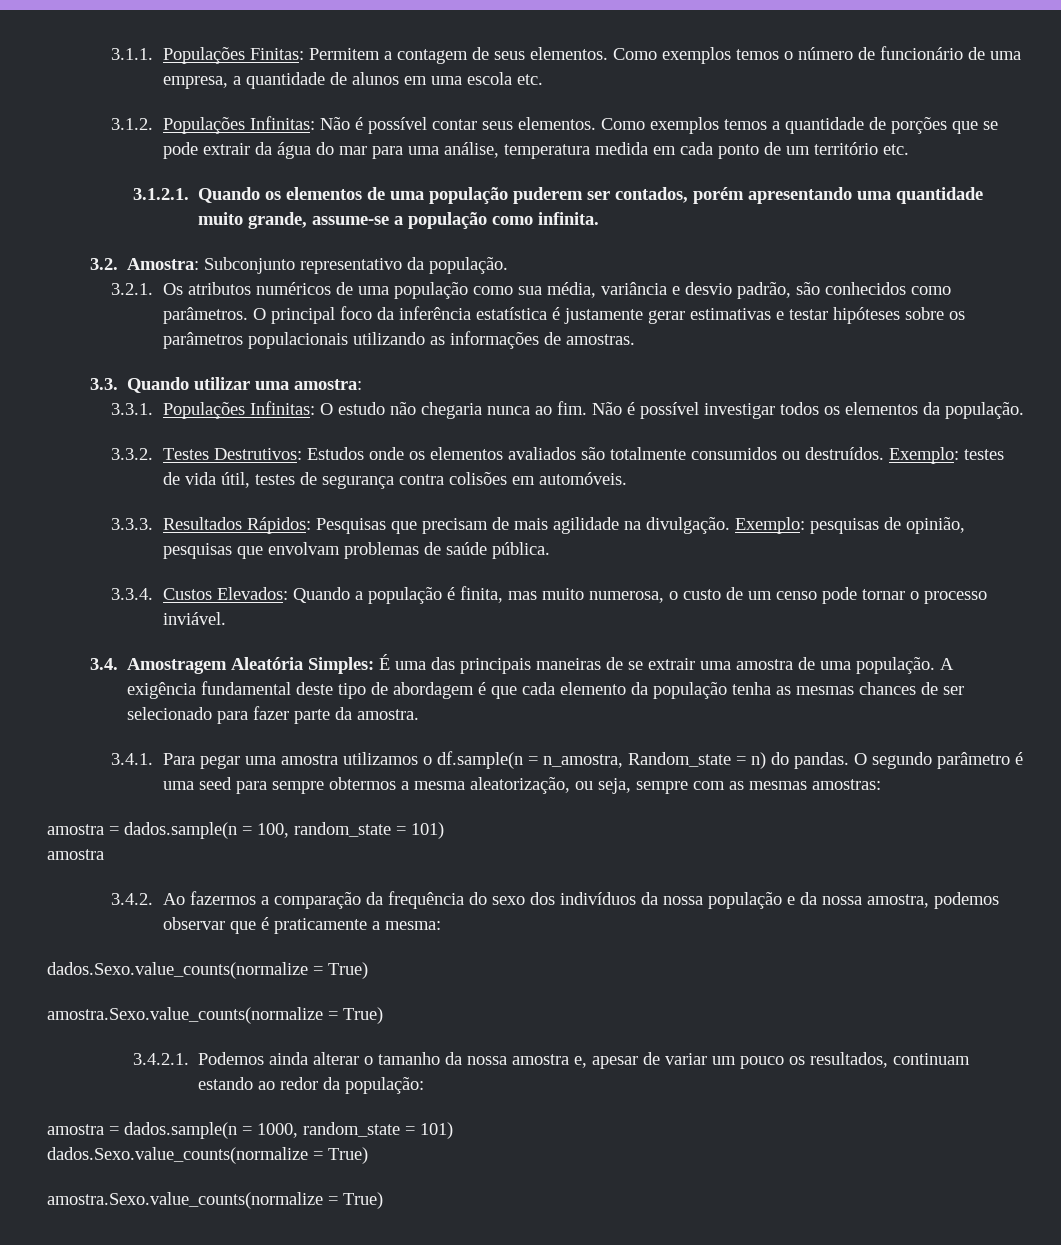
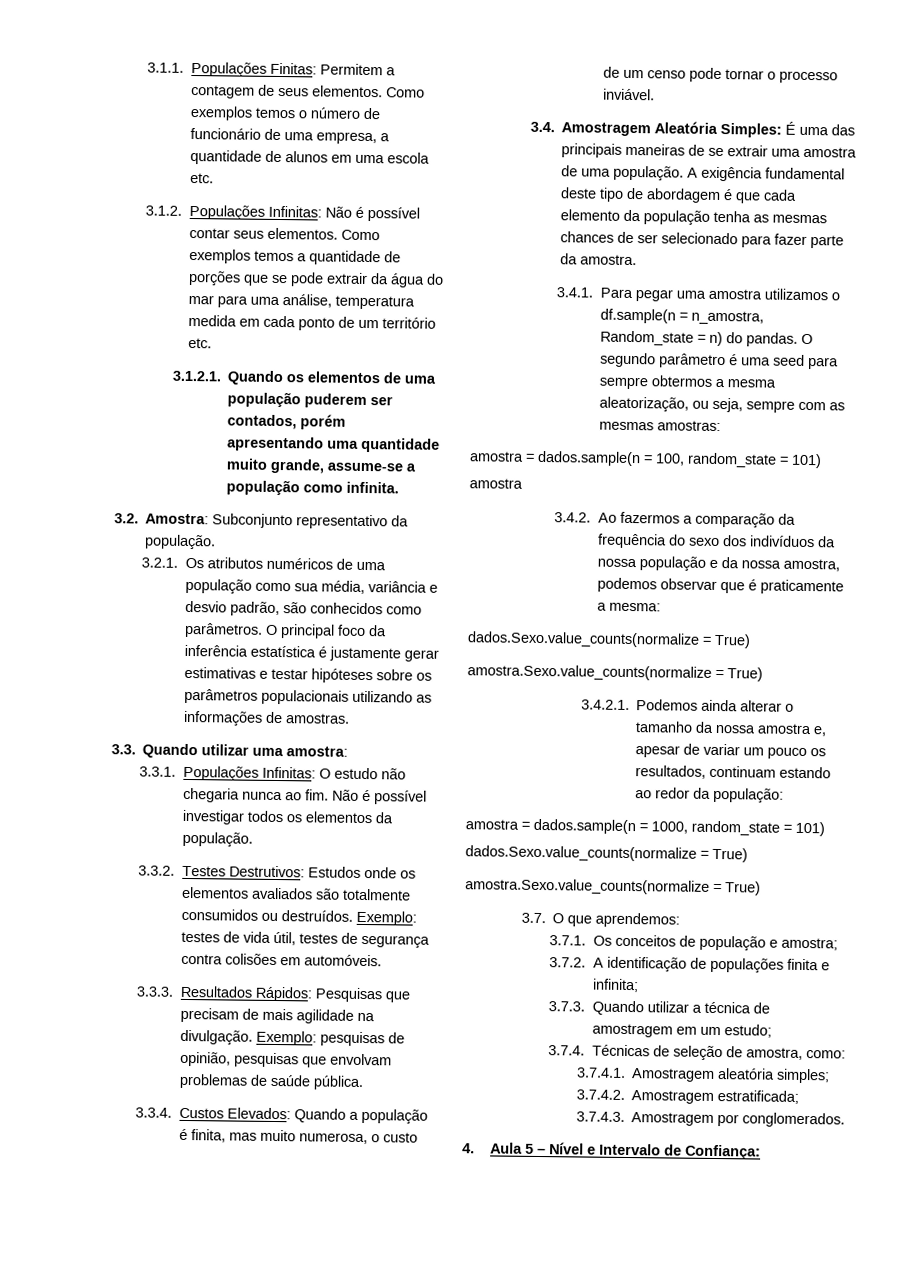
(383, 1200) none -> [520,912,681,928] [549,934,838,951] [549,956,830,973] [591,978,639,993] [548,1000,770,1016] [591,1023,772,1038] [548,1044,846,1061] [576,1067,831,1084] [575,1089,800,1104] [575,1111,846,1128] [462,1142,762,1160] // 3.7. O que aprendemos: // 3.7.1. Os conceitos de população e amostra; // 3.7.2. A identificação de populações finita e infinita; // 3.7.3. Quando utilizar a técnica de amostragem em um estudo; // 3.7.4. Técnicas de seleção de amostra, como: // 3.7.4.1. Amostragem aleatória simples; // 3.7.4.2. Amostragem estratificada; // 3.7.4.3. Amostragem por conglomerados. // 4. Aula 5 – Nível e Intervalo de Confiança:

